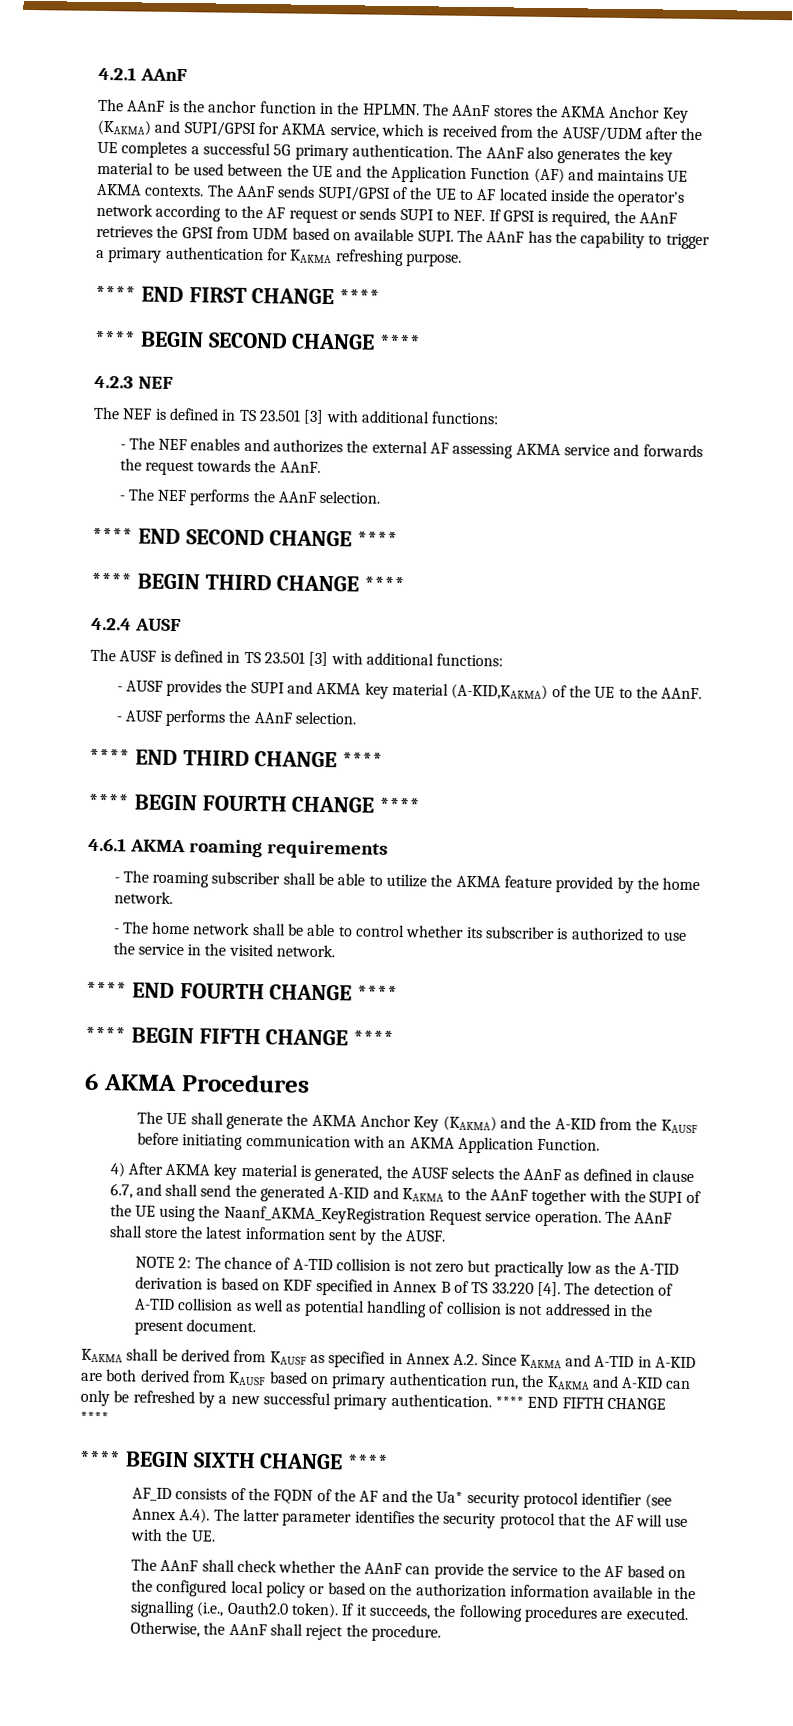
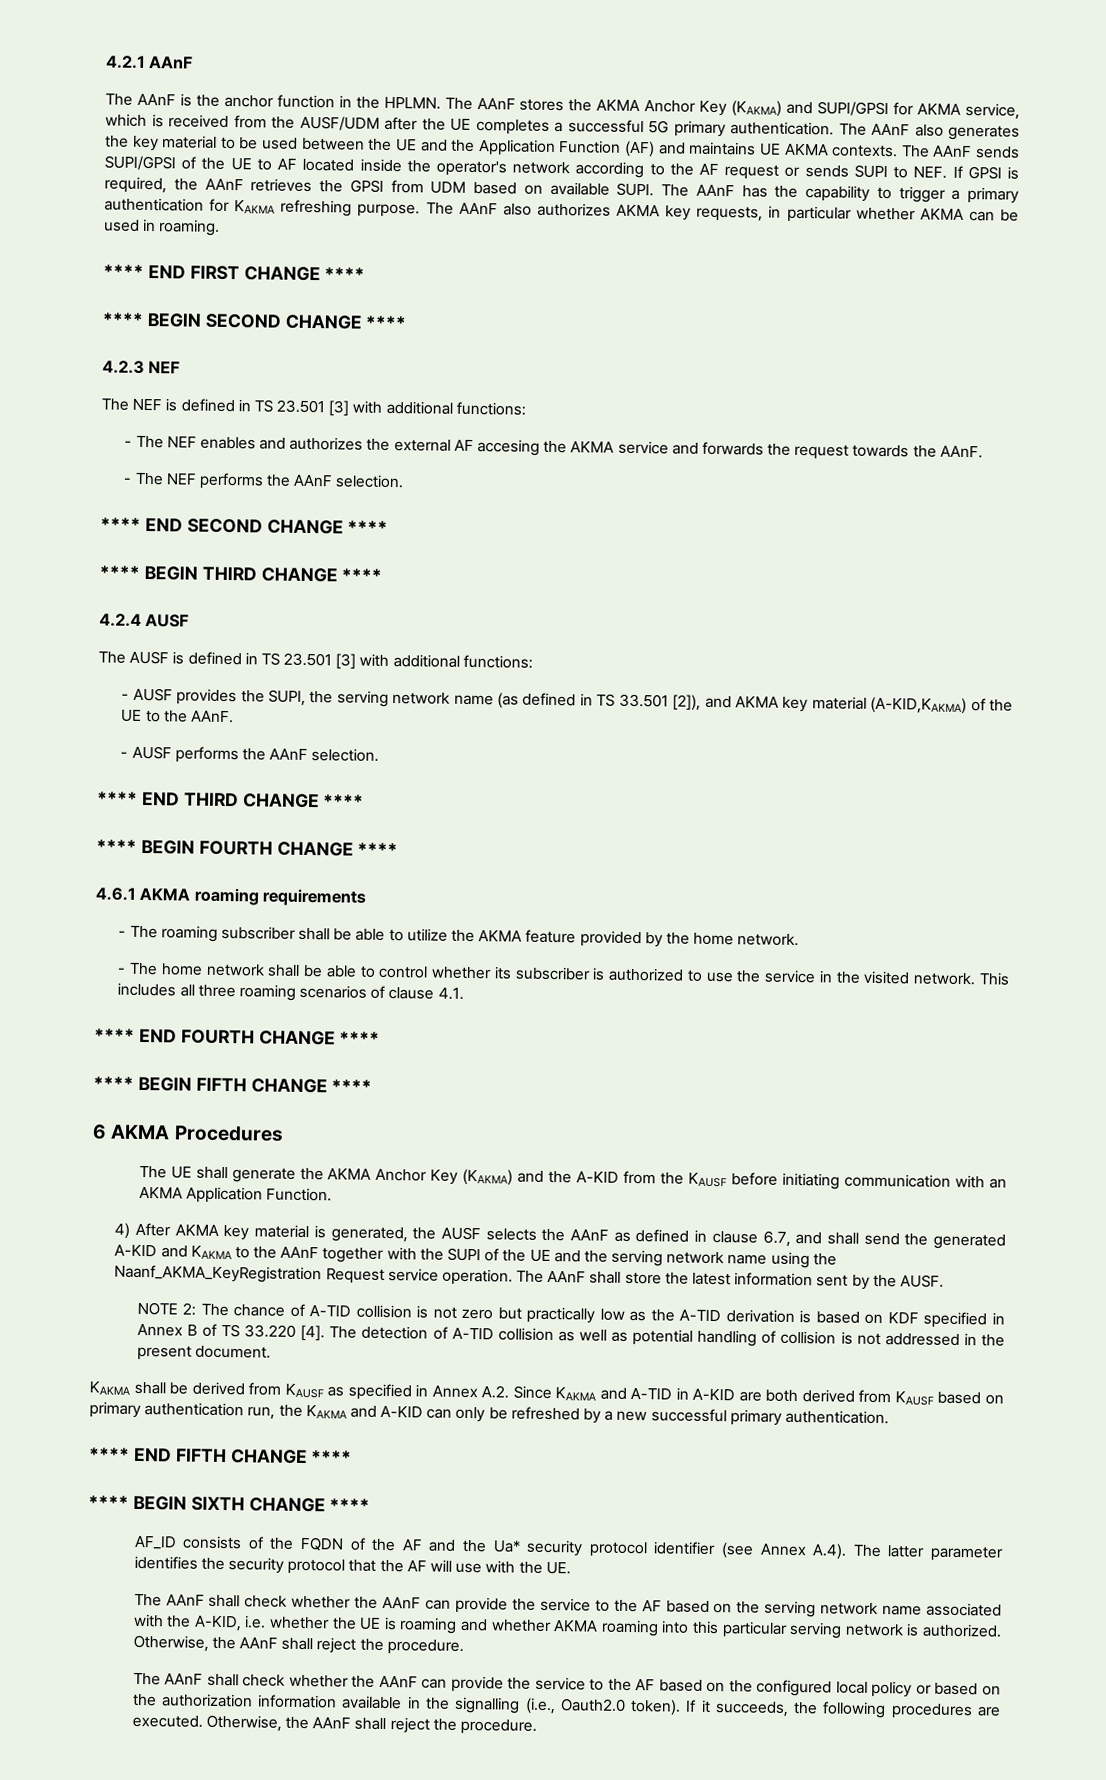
(462, 260) none -> [425,202,1020,223] [104,218,221,236] The AAnF also authorizes AKMA key requests, in particular whether AKMA can be used in roaming.
[452,442,514,459] assessing -> [476,439,568,456] accesing the
[250,682,285,694] SUPI -> [267,689,702,711] SUPI, the serving network name (as defined in TS 33.501 [2]),
(336, 951) none -> [978,972,1010,986] [117,982,464,1001] This includes all three roaming scenarios of clause 4.1.
(156, 1211) none -> [553,1249,768,1267] and the serving network name
(492, 1400) none -> (889, 1417) //
(216, 1536) none -> [133,1593,1003,1618] [132,1613,1003,1639] [132,1634,464,1655] // The AAnF shall check whether the AAnF can provide the service to the AF based on the serving network name associated with the A-KID, i.e. whether the UE is roaming and whether AKMA roaming into this particular serving network is authorized. Otherwise, the AAnF shall reject the procedure.

